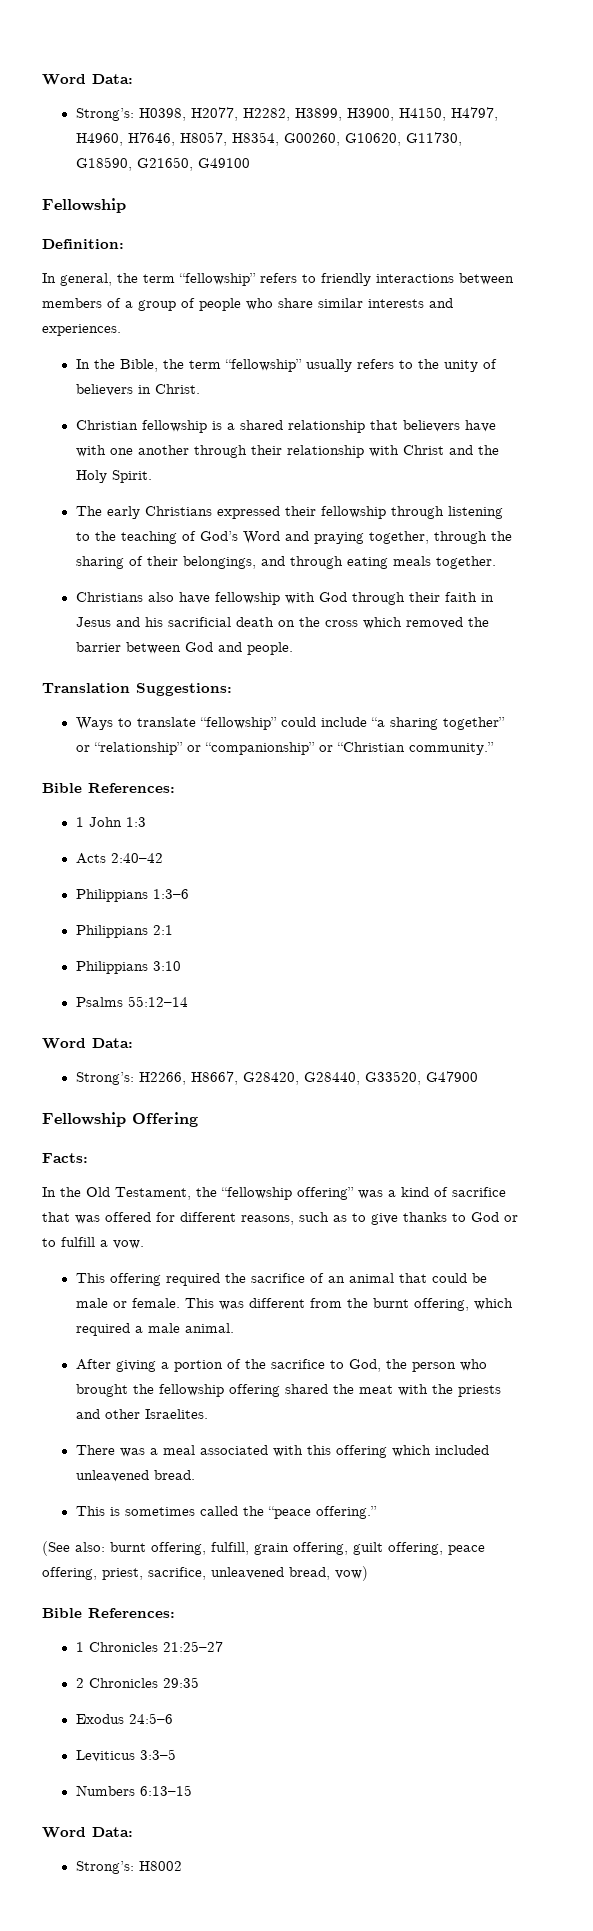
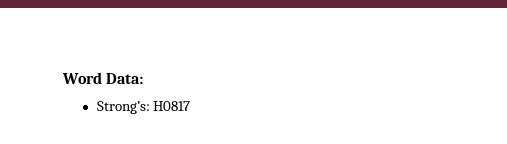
[42,74,133,85] [75,107,498,121] [75,132,462,146] [75,157,250,171] [42,198,126,213] [42,239,124,249] [42,273,514,286] [42,298,453,311] [42,324,121,336] [75,359,497,372] [75,384,200,396] [75,420,496,433] [75,445,499,458] [75,470,152,483] [75,506,503,519] [75,531,512,544] [75,556,496,569] [75,592,494,605] [75,617,489,629] [75,642,293,655] [42,683,232,696] [75,717,505,730] [75,742,494,755] [42,783,175,793] [75,817,146,827] [75,853,163,864] [75,889,189,902] [75,925,173,938] [75,961,181,974] [75,996,188,1007] [42,1038,133,1049] [75,1071,478,1085] [42,1112,198,1127] [42,1153,88,1163] [42,1187,506,1200] [42,1212,518,1225] [42,1237,144,1249] [75,1273,487,1286] [75,1298,513,1311] [75,1323,234,1336] [75,1359,487,1372] [75,1384,501,1397] [75,1409,208,1419] [75,1445,489,1458] [75,1470,195,1482] [75,1506,377,1519] [42,1541,485,1556] [42,1566,368,1581] [42,1608,175,1618] [75,1641,223,1652] [75,1677,199,1688] [75,1713,173,1724] [75,1749,176,1762] [75,1785,192,1796] [42,1827,133,1838] [75,1861,182,1874] Word Data: // Strong’s: H0398, H2077, H2282, H3899, H3900, H4150, H4797, H4960, H7646, H8057, H8354, G00260, G10620, G11730, G18590, G21650, G49100 // Fellowship // Definition: // In general, the term “fellowship” refers to friendly interactions between members of a group of people who share similar interests and experiences. // In the Bible, the term “fellowship” usually refers to the unity of believers in Christ. // Christian fellowship is a shared relationship that believers have with one another through their relationship with Christ and the Holy Spirit. // The early Christians expressed their fellowship through listening to the teaching of God’s Word and praying together, through the sharing of their belongings, and through eating meals together. // Christians also have fellowship with God through their faith in Jesus and his sacrificial death on the cross which removed the barrier between God and people. // Translation Suggestions: // Ways to translate “fellowship” could include “a sharing together” or “relationship” or “companionship” or “Christian community.” // Bible References: // 1 John 1:3 // Acts 2:40–42 // Philippians 1:3–6 // Philippians 2:1 // Philippians 3:10 // Psalms 55:12–14 // Word Data: // Strong’s: H2266, H8667, G28420, G28440, G33520, G47900 // Fellowship Offering // Facts: // In the Old Testament, the “fellowship offering” was a kind of sacrifice that was offered for different reasons, such as to give thanks to God or to fulfill a vow. // This offering required the sacrifice of an animal that could be male or female. This was different from the burnt offering, which required a male animal. // After giving a portion of the sacrifice to God, the person who brought the fellowship offering shared the meat with the priests and other Israelites. // There was a meal associated with this offering which included unleavened bread. // This is sometimes called the “peace offering.” // (See also: burnt offering, fulfill, grain offering, guilt offering, peace offering, priest, sacrifice, unleavened bread, vow) // Bible References: // 1 Chronicles 21:25–27 // 2 Chronicles 29:35 // Exodus 24:5–6 // Leviticus 3:3–5 // Numbers 6:13–15 // Word Data: // Strong’s: H8002 -> [62,72,144,84] [96,101,191,114] Word Data: // Strong’s: H0817

